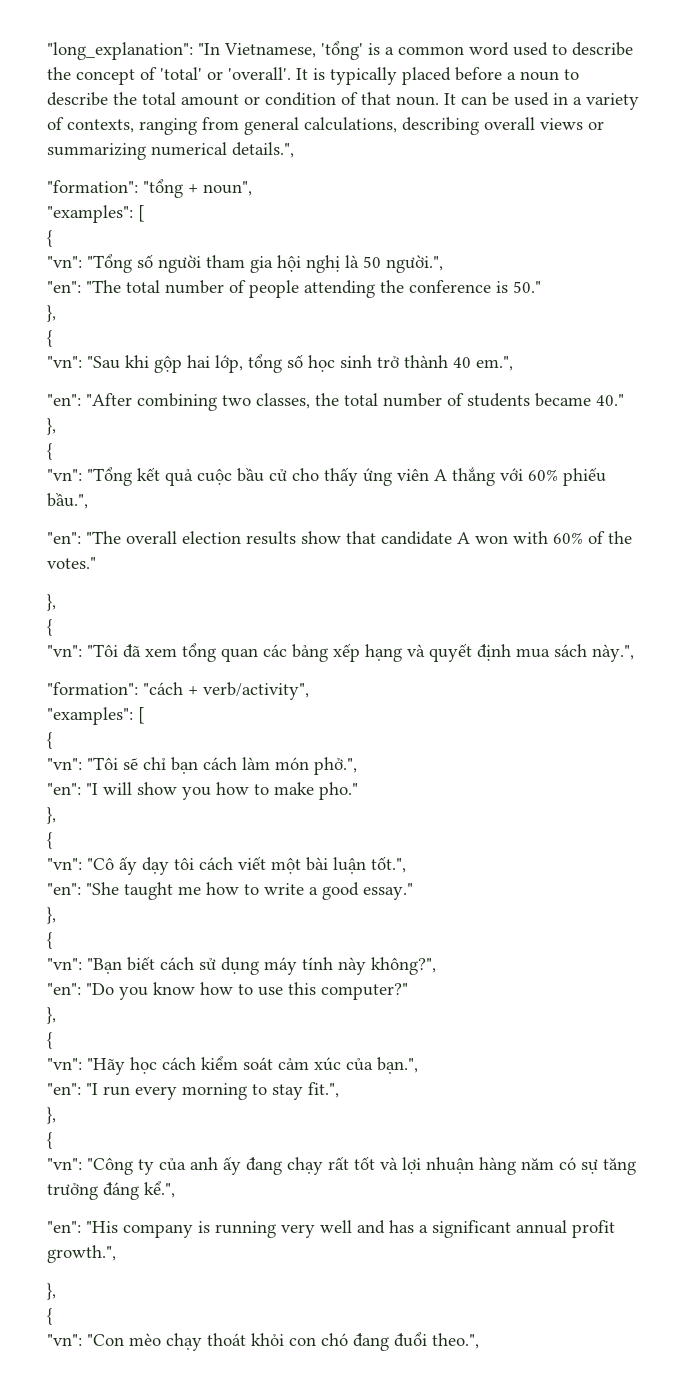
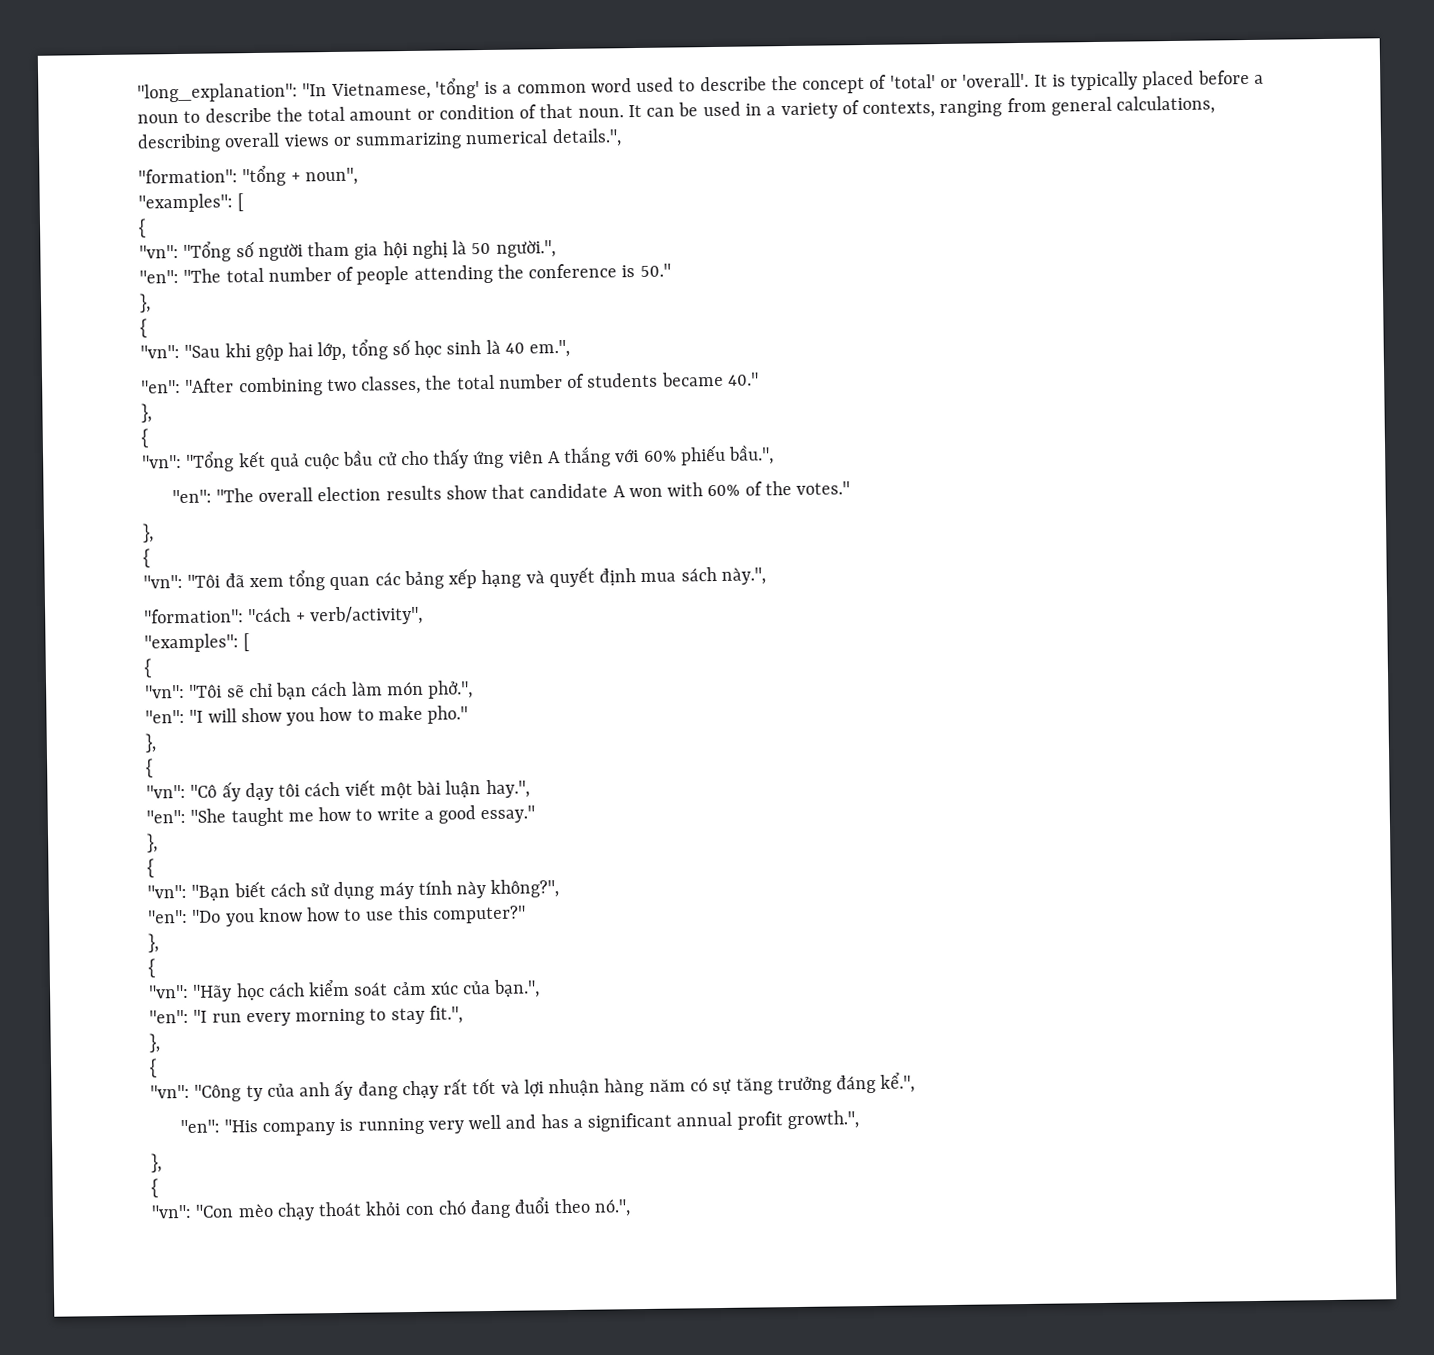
[377,355,448,368] trở thành -> [485,339,501,354] là
[371,856,406,873] tốt.", -> [485,779,530,799] hay.",
[432,1333,479,1349] theo.", -> [553,1198,631,1217] theo nó.",

